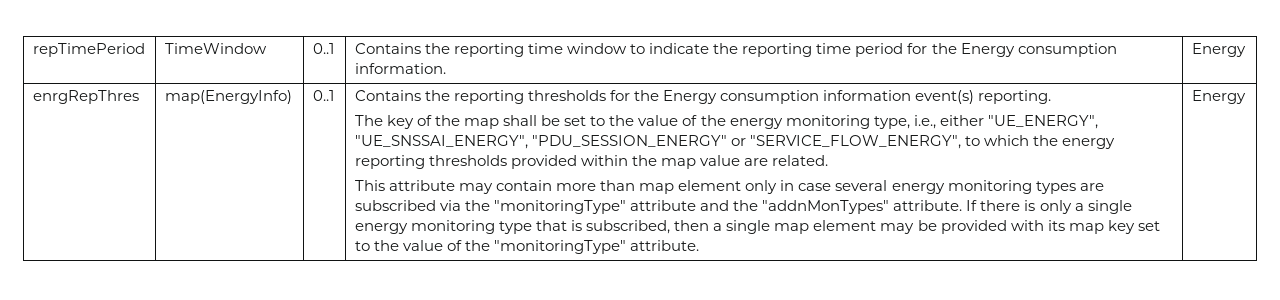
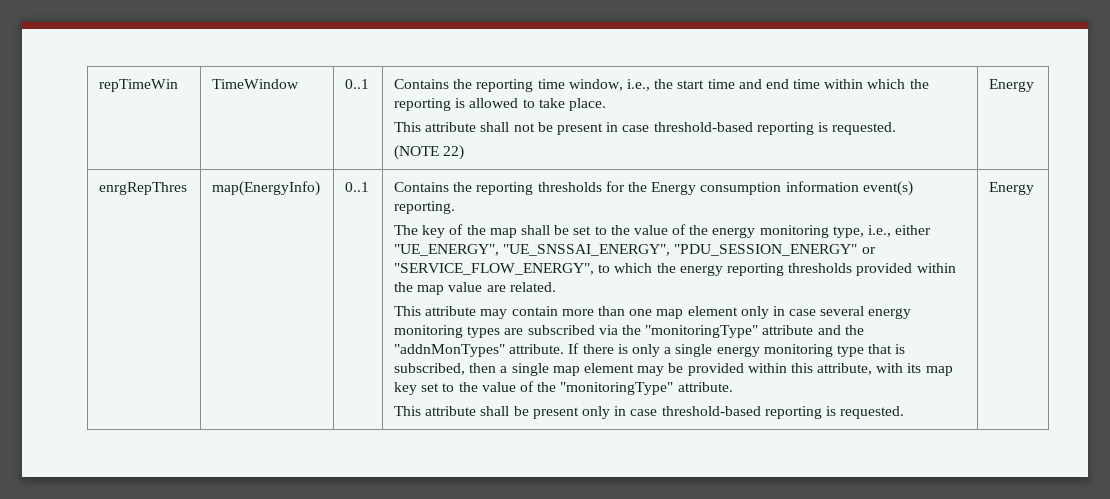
[32,43,145,57] repTimePeriod -> [99,79,179,92] repTimeWin
[567,43,1117,57] [354,63,446,74] window to indicate the reporting time period for the Energy consumption information. -> [568,79,929,91] [394,98,606,111] [394,122,897,135] [394,145,465,160] window, i.e., the start time and end time within which the reporting is allowed to take place. // This attribute shall not be present in case threshold-based reporting is requested. // (NOTE 22)
(636, 185) none -> [629,309,653,316] one
(1007, 227) none -> [747,363,873,375] within this attribute,
(700, 245) none -> [394,406,905,419] // This attribute shall be present only in case threshold-based reporting is requested.

